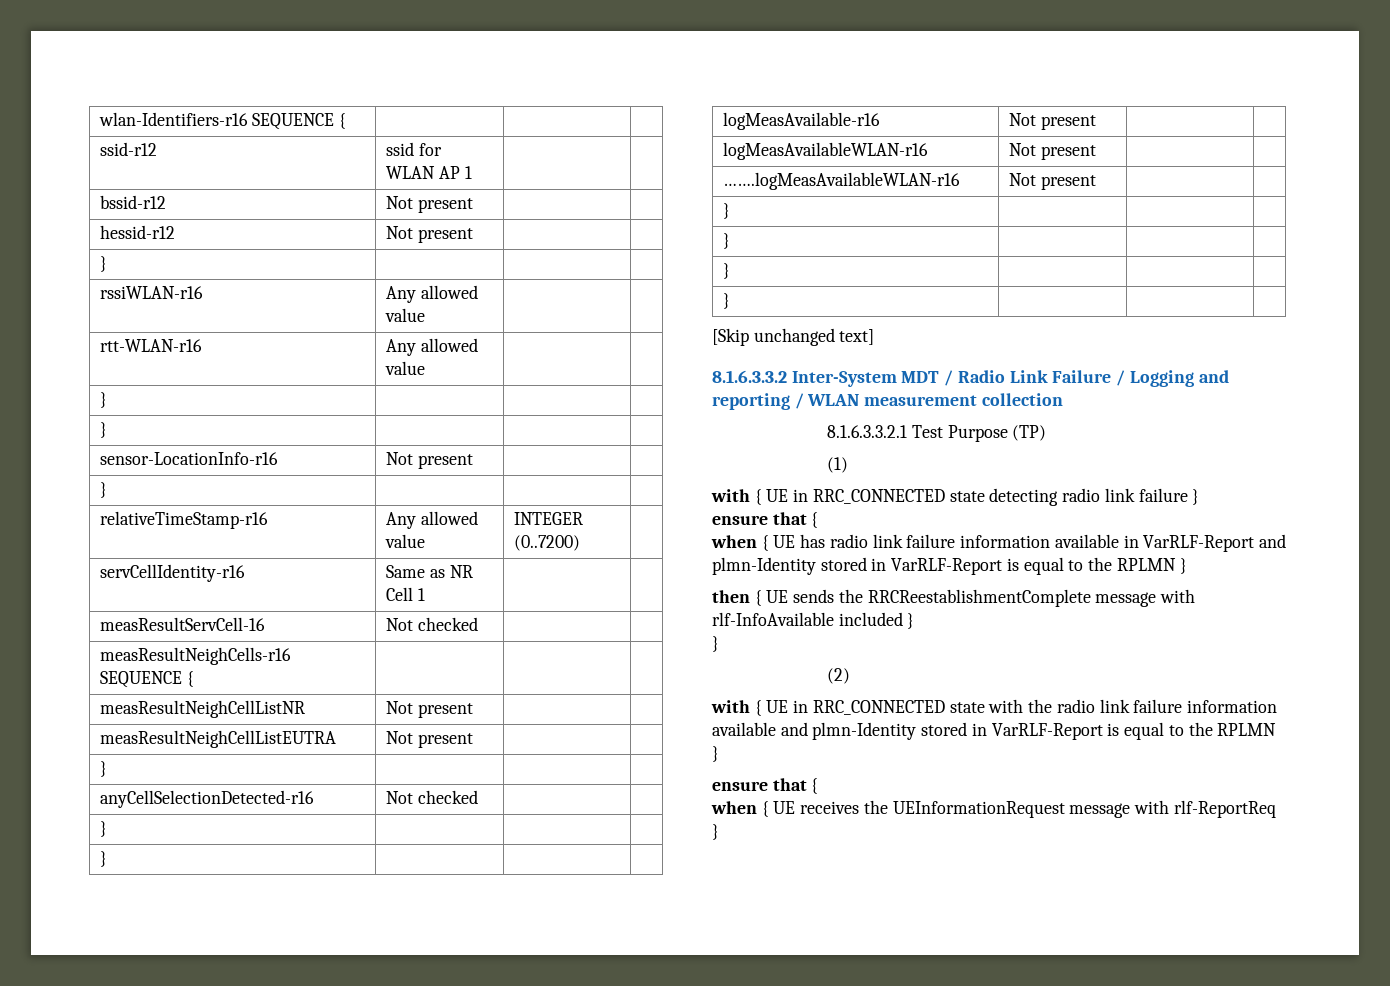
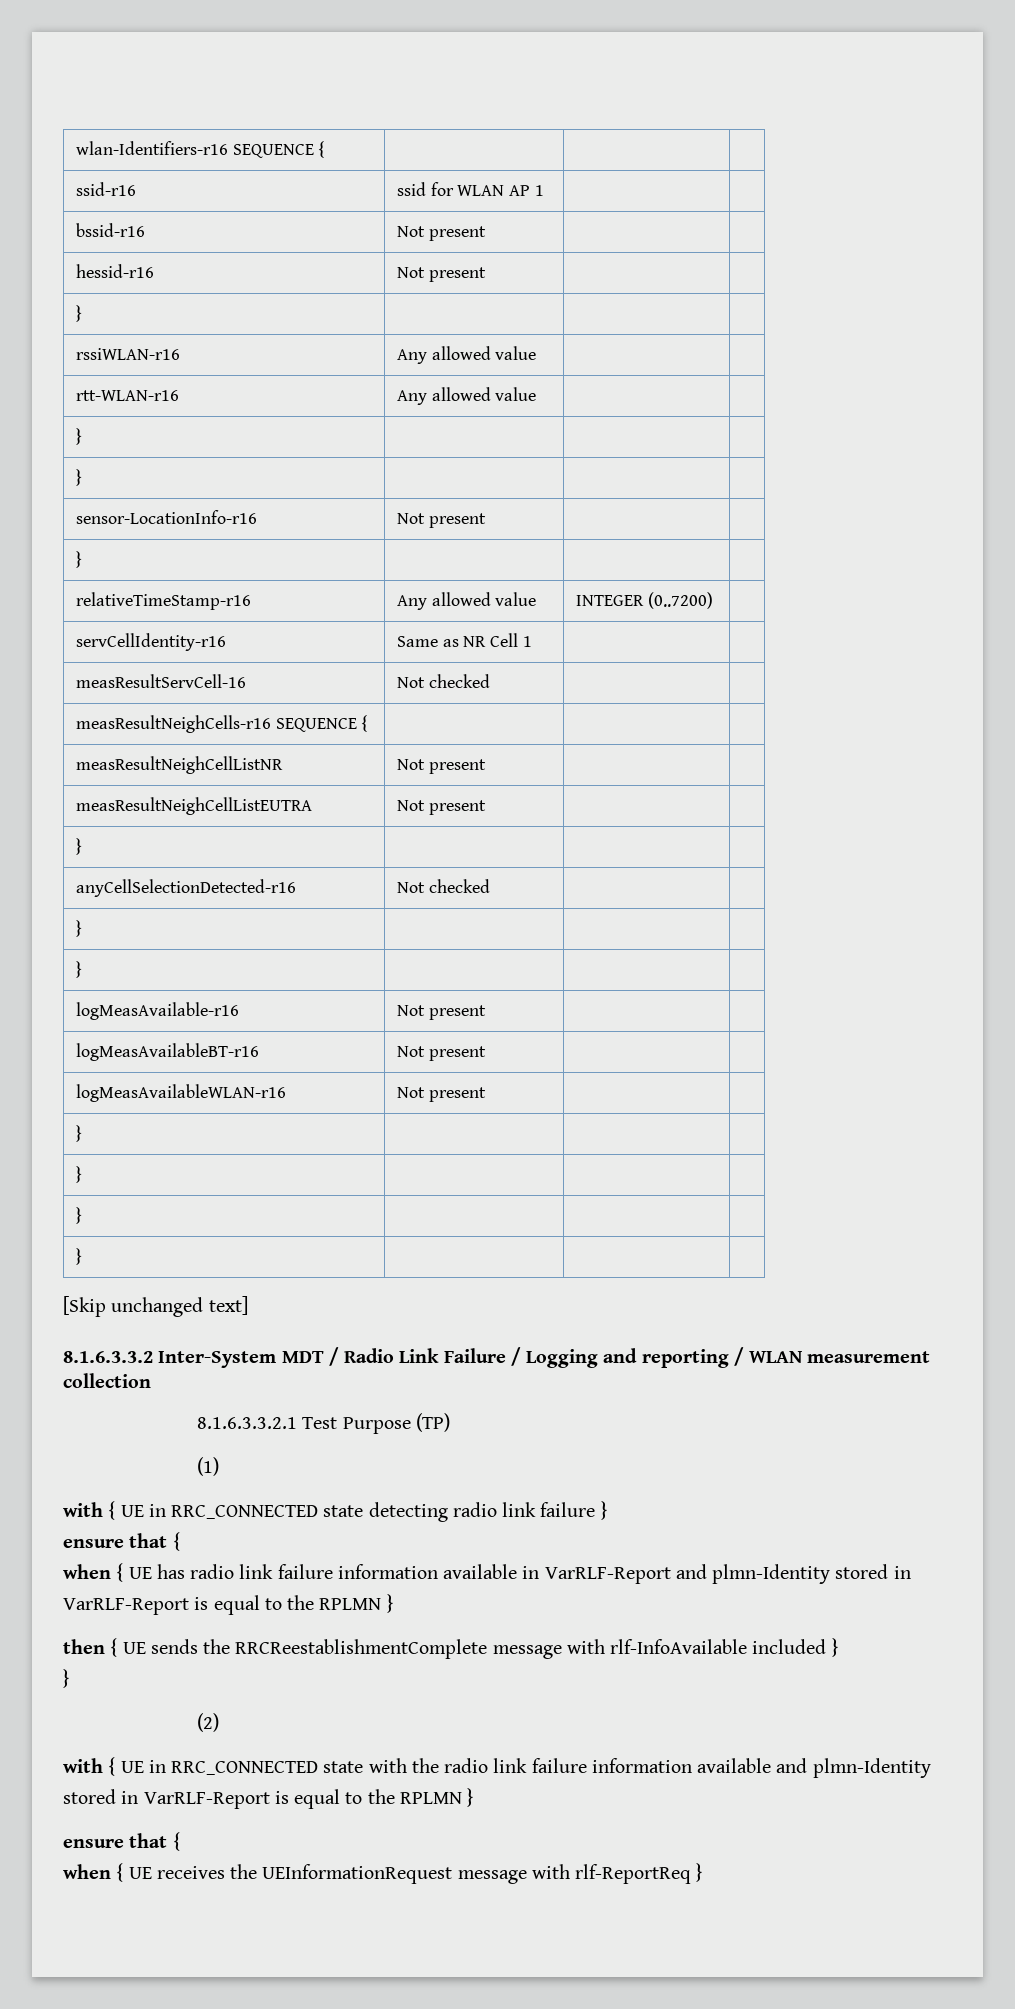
[100,142,158,156] ssid-r12 -> [76,182,137,196] ssid-r16
[100,195,167,209] [386,196,474,213] [100,225,176,239] bssid-r12 | Not present | | // hessid-r12 -> [76,223,146,237] [397,226,486,241] [76,264,155,278] bssid-r16 | Not present | | // hessid-r16
[723,142,929,160] [1009,143,1097,160] [723,172,961,190] logMeasAvailableWLAN-r16 | Not present | | // …….logMeasAvailableWLAN-r16 -> [76,1043,260,1061] [397,1046,486,1061] [76,1084,287,1102] logMeasAvailableBT-r16 | Not present | | // logMeasAvailableWLAN-r16

